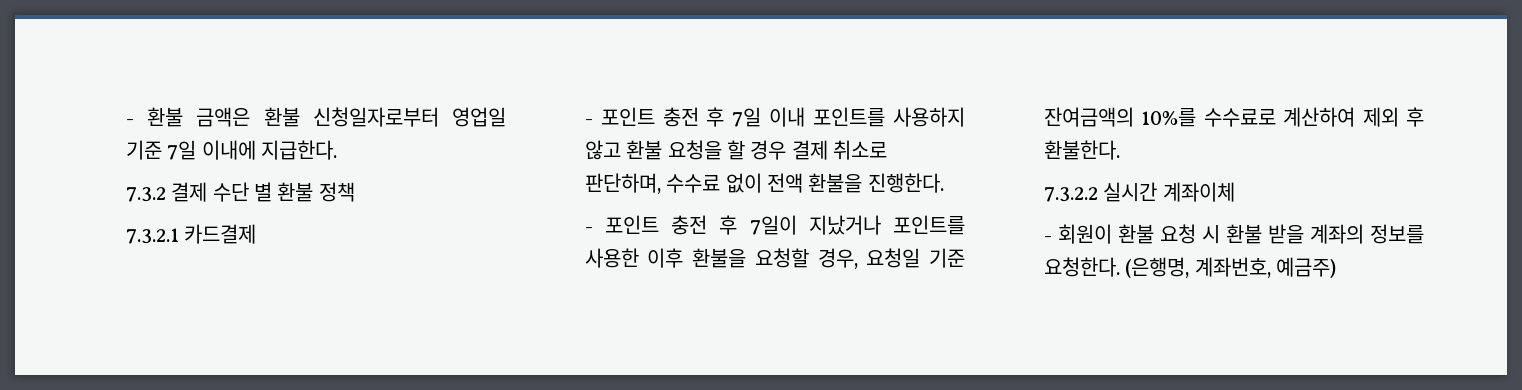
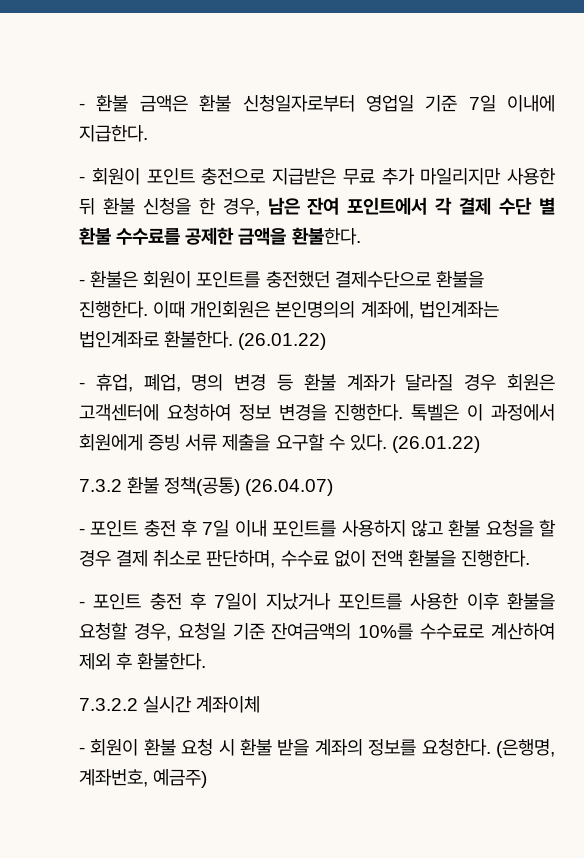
[125,182,355,202] [125,224,257,244] 7.3.2 결제 수단 별 환불 정책 // 7.3.2.1 카드결제 -> [79,167,556,185] [79,197,555,216] [79,227,361,245] [79,270,484,288] [79,301,499,319] [79,330,327,350] [79,373,556,392] [79,403,555,421] [79,433,480,453] [79,476,334,496] - 회원이 포인트 충전으로 지급받은 무료 추가 마일리지만 사용한 뒤 환불 신청을 한 경우, 남은 잔여 포인트에서 각 결제 수단 별 환불 수수료를 공제한 금액을 환불한다. // - 환불은 회원이 포인트를 충전했던 결제수단으로 환불을 진행한다. 이때 개인회원은 본인명의의 계좌에, 법인계좌는 법인계좌로 환불한다. (26.01.22) // - 휴업, 폐업, 명의 변경 등 환불 계좌가 달라질 경우 회원은 고객센터에 요청하여 정보 변경을 진행한다. 톡벨은 이 과정에서 회원에게 증빙 서류 제출을 요구할 수 있다. (26.01.22) // 7.3.2 환불 정책(공통) (26.04.07)

